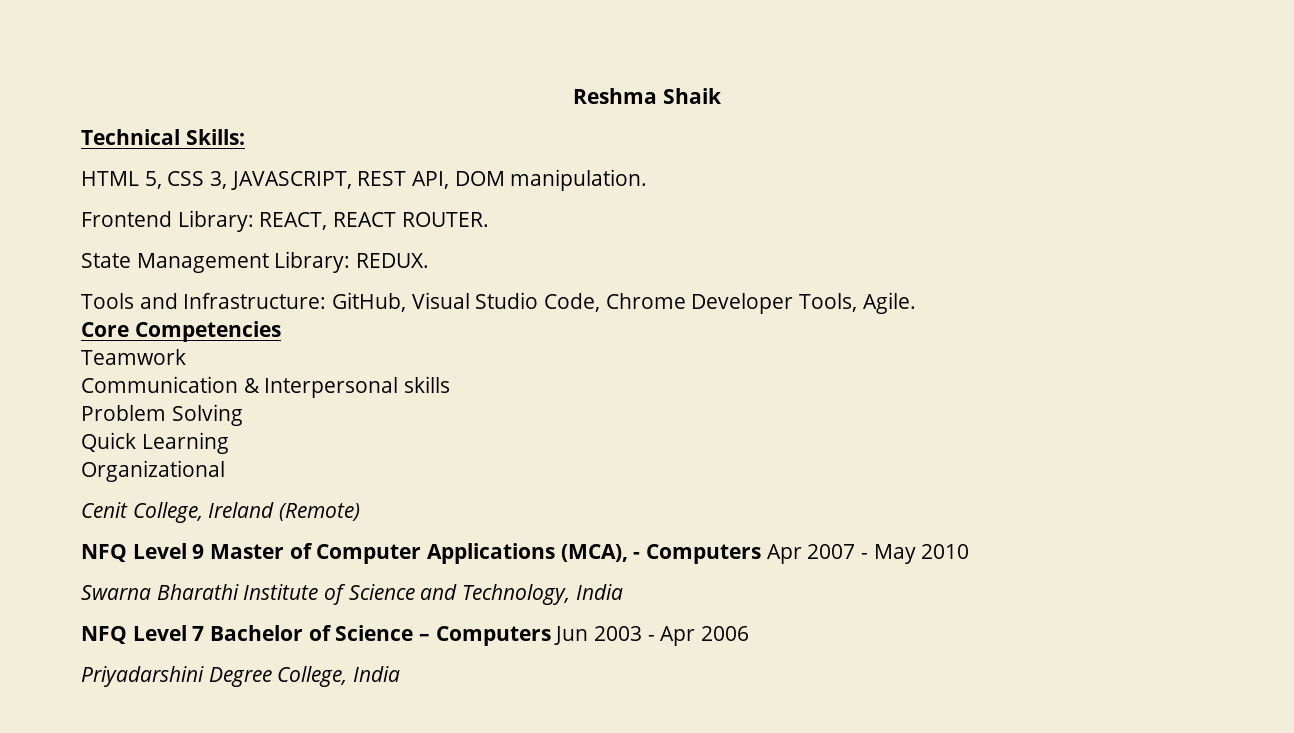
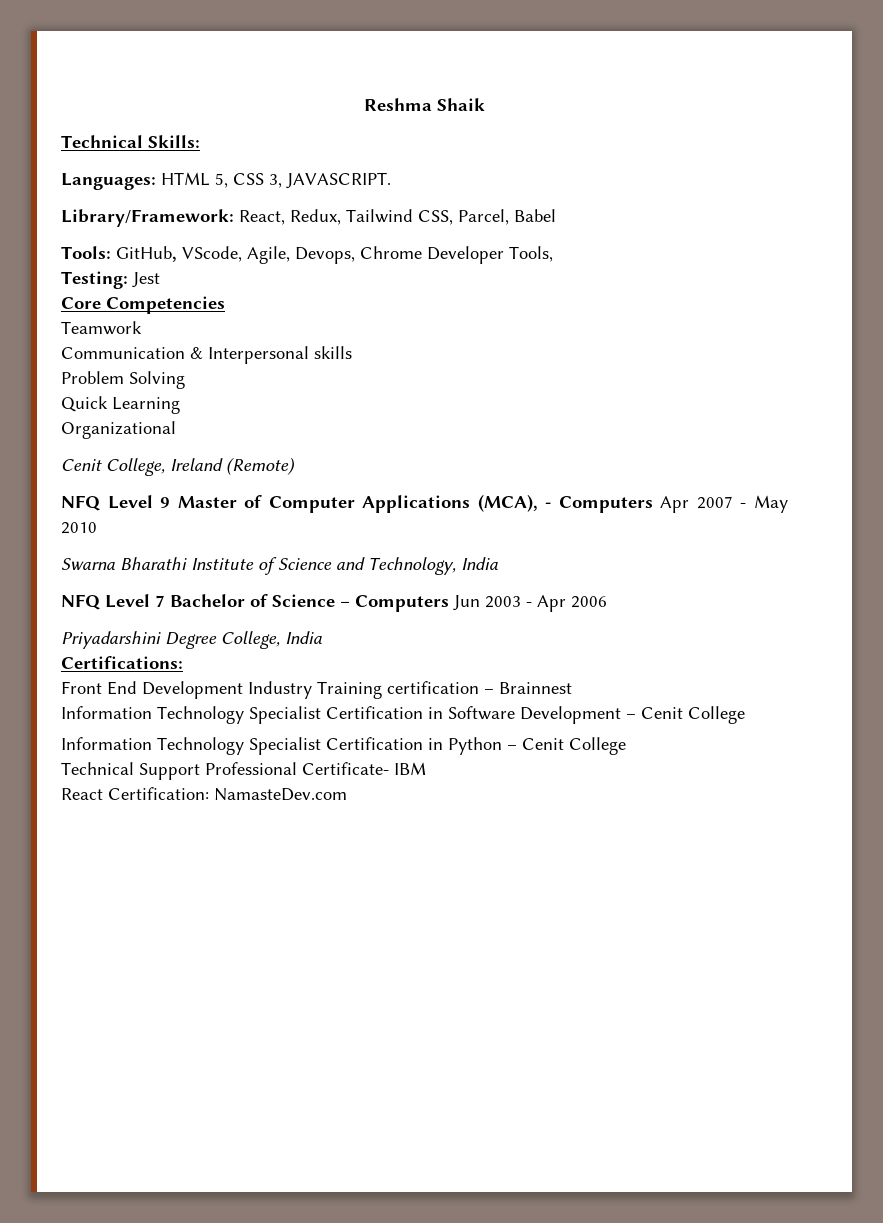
(245, 137) none -> [61,173,156,190] Languages:
[230,169,648,191] [81,210,489,232] [81,251,430,273] [81,292,601,312] JAVASCRIPT, REST API, DOM manipulation. // Frontend Library: REACT, REACT ROUTER. // State Management Library: REDUX. // Tools and Infrastructure: GitHub, Visual Studio Code, -> [286,172,391,189] [61,209,556,227] [61,246,355,264] JAVASCRIPT. // Library/Framework: React, Redux, Tailwind CSS, Parcel, Babel // Tools: GitHub, VScode, Agile, Devops,
[862,292,916,314] Agile. -> [61,271,160,289] // Testing: Jest
(401, 674) none -> [61,656,183,669] [61,681,572,699] [61,706,745,724] [61,737,626,755] [61,762,426,780] [61,787,347,801] // Certifications: // Front End Development Industry Training certification – Brainnest // Information Technology Specialist Certification in Software Development – Cenit College // Information Technology Specialist Certification in Python – Cenit College // Technical Support Professional Certificate- IBM // React Certification: NamasteDev.com

